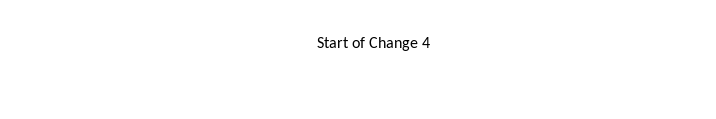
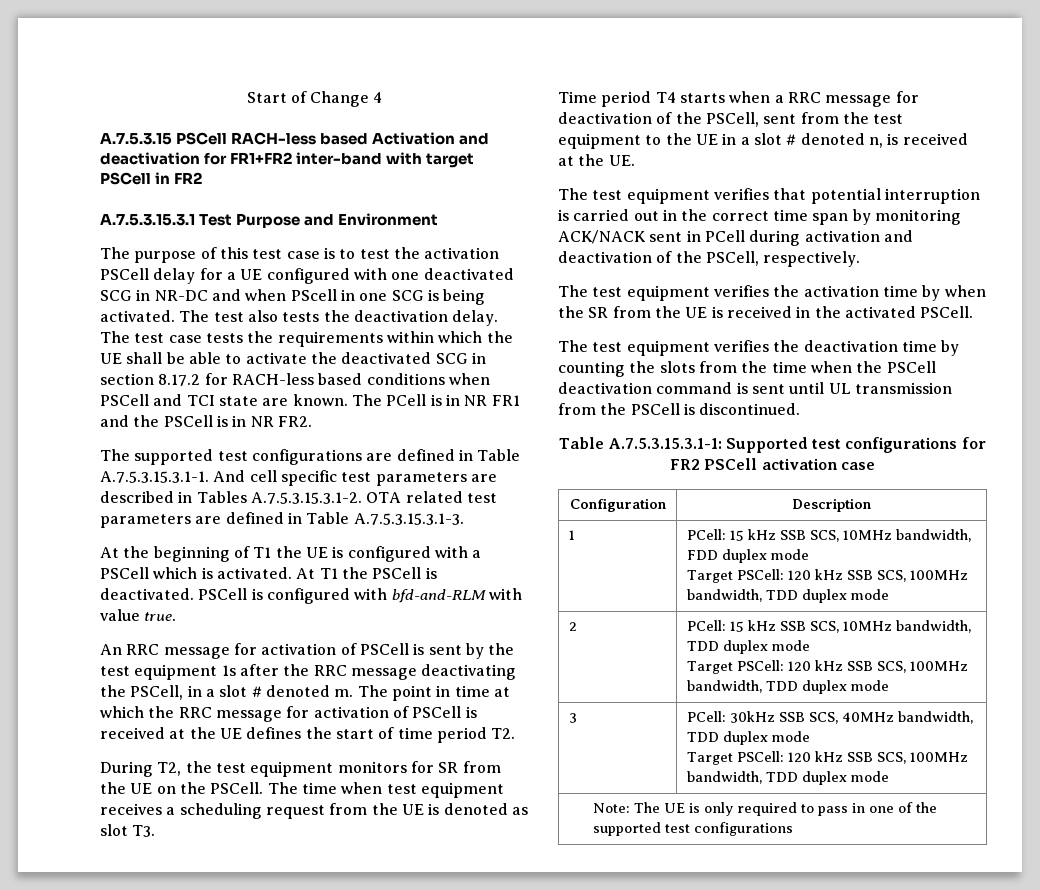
(431, 42) none -> [100,132,490,145] [100,152,475,168] [100,172,203,185] [100,213,439,228] [100,247,500,263] [100,268,514,284] [100,289,486,305] [100,310,499,326] [100,331,513,347] [100,352,486,364] [100,373,490,386] [100,394,520,406] [100,415,312,427] [100,449,521,465] [100,470,497,486] [100,491,497,504] [100,512,464,528] [100,546,482,562] [100,567,437,579] [100,588,522,604] [100,609,177,621] [100,643,515,659] [100,664,517,680] [100,685,510,701] [100,706,477,722] [100,727,516,743] [100,761,501,777] [100,782,504,798] [100,803,528,819] [100,824,156,837] [558,91,919,107] [558,112,904,127] [558,133,968,149] [558,154,635,166] [558,188,980,204] [558,209,961,225] [558,230,913,246] [558,251,861,267] [558,285,986,301] [558,306,974,318] [558,340,960,356] [558,361,936,377] [558,382,952,394] [558,403,801,415] [559,437,986,453] [670,458,875,470] [569,498,666,512] [792,498,871,512] [568,530,575,540] [686,529,971,542] [686,549,809,563] [686,569,968,583] [686,589,889,603] [568,622,577,631] [686,620,971,633] [686,640,810,654] [686,660,968,674] [686,680,889,694] [568,713,577,723] [686,711,973,724] [686,731,810,745] [686,751,968,765] [686,771,889,785] [593,802,938,816] [593,822,794,836] // A.7.5.3.15 PSCell RACH-less based Activation and deactivation for FR1+FR2 inter-band with target PSCell in FR2 // A.7.5.3.15.3.1 Test Purpose and Environment // The purpose of this test case is to test the activation PSCell delay for a UE configured with one deactivated SCG in NR-DC and when PScell in one SCG is being activated. The test also tests the deactivation delay. The test case tests the requirements within which the UE shall be able to activate the deactivated SCG in section 8.17.2 for RACH-less based conditions when PSCell and TCI state are known. The PCell is in NR FR1 and the PSCell is in NR FR2. // The supported test configurations are defined in Table A.7.5.3.15.3.1-1. And cell specific test parameters are described in Tables A.7.5.3.15.3.1-2. OTA related test parameters are defined in Table A.7.5.3.15.3.1-3. // At the beginning of T1 the UE is configured with a PSCell which is activated. At T1 the PSCell is deactivated. PSCell is configured with bfd-and-RLM with value true. // An RRC message for activation of PSCell is sent by the test equipment 1s after the RRC message deactivating the PSCell, in a slot # denoted m. The point in time at which the RRC message for activation of PSCell is received at the UE defines the start of time period T2. // During T2, the test equipment monitors for SR from the UE on the PSCell. The time when test equipment receives a scheduling request from the UE is denoted as slot T3. // Time period T4 starts when a RRC message for deactivation of the PSCell, sent from the test equipment to the UE in a slot # denoted n, is received at the UE. // The test equipment verifies that potential interruption is carried out in the correct time span by monitoring ACK/NACK sent in PCell during activation and deactivation of the PSCell, respectively. // The test equipment verifies the activation time by when the SR from the UE is received in the activated PSCell. // The test equipment verifies the deactivation time by counting the slots from the time when the PSCell deactivation command is sent until UL transmission from the PSCell is discontinued. // Table A.7.5.3.15.3.1-1: Supported test configurations for FR2 PSCell activation case // Configuration | Description // 1 | PCell: 15 kHz SSB SCS, 10MHz bandwidth, FDD duplex mode // Target PSCell: 120 kHz SSB SCS, 100MHz bandwidth, TDD duplex mode // 2 | PCell: 15 kHz SSB SCS, 10MHz bandwidth, TDD duplex mode // Target PSCell: 120 kHz SSB SCS, 100MHz bandwidth, TDD duplex mode // 3 | PCell: 30kHz SSB SCS, 40MHz bandwidth, TDD duplex mode // Target PSCell: 120 kHz SSB SCS, 100MHz bandwidth, TDD duplex mode // Note: The UE is only required to pass in one of the supported test configurations

